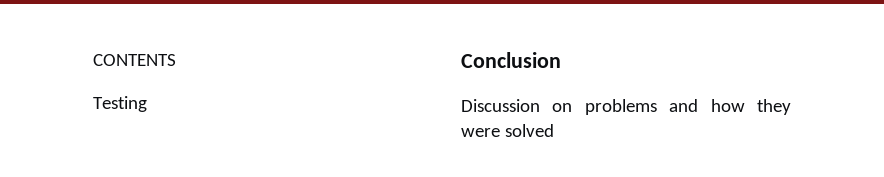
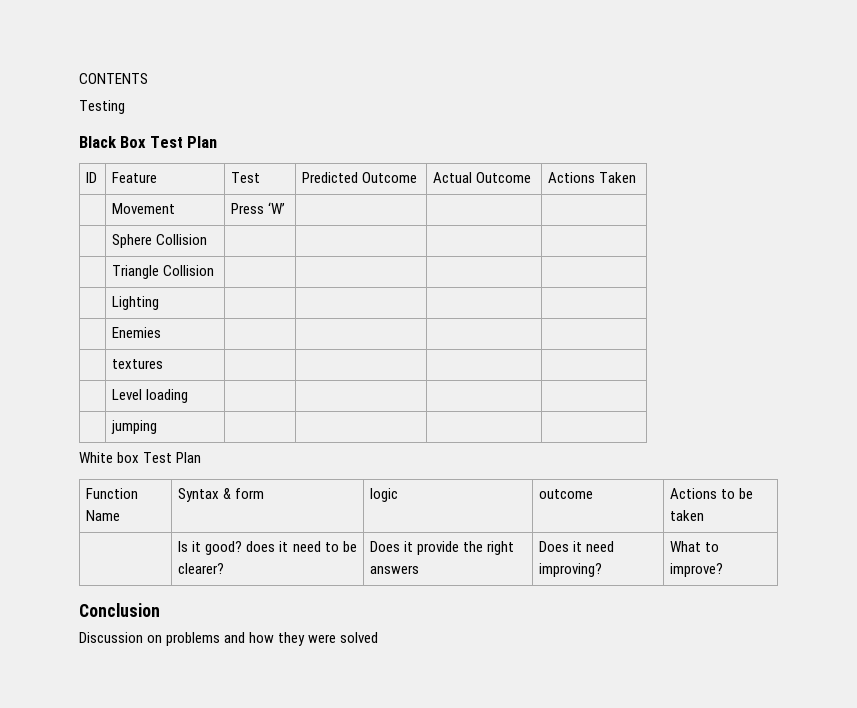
(147, 104) none -> [79,136,218,148] [86,172,98,183] [112,172,158,183] [231,172,261,183] [302,172,418,183] [433,172,532,183] [548,172,637,183] [112,203,176,214] [231,202,286,214] [112,234,208,248] [112,265,215,279] [112,296,160,310] [112,327,162,338] [112,359,164,369] [112,389,189,403] [111,420,158,434] [79,452,202,463] [86,488,139,499] [86,510,121,521] [178,488,265,502] [370,488,399,502] [539,489,594,499] [670,488,754,499] [670,510,705,521] [178,541,357,555] [178,563,225,574] [370,541,515,555] [370,565,420,574] [539,541,615,552] [539,563,603,577] [670,541,720,552] [670,563,724,577] // Black Box Test Plan // ID | Feature | Test | Predicted Outcome | Actual Outcome | Actions Taken // | Movement | Press ‘W’ | | | // | Sphere Collision | | | | // | Triangle Collision | | | | // | Lighting | | | | // | Enemies | | | | // | textures | | | | // | Level loading | | | | // | jumping | | | | // White box Test Plan // Function Name | Syntax & form | logic | outcome | Actions to be taken // | Is it good? does it need to be clearer? | Does it provide the right answers | Does it need improving? | What to improve?

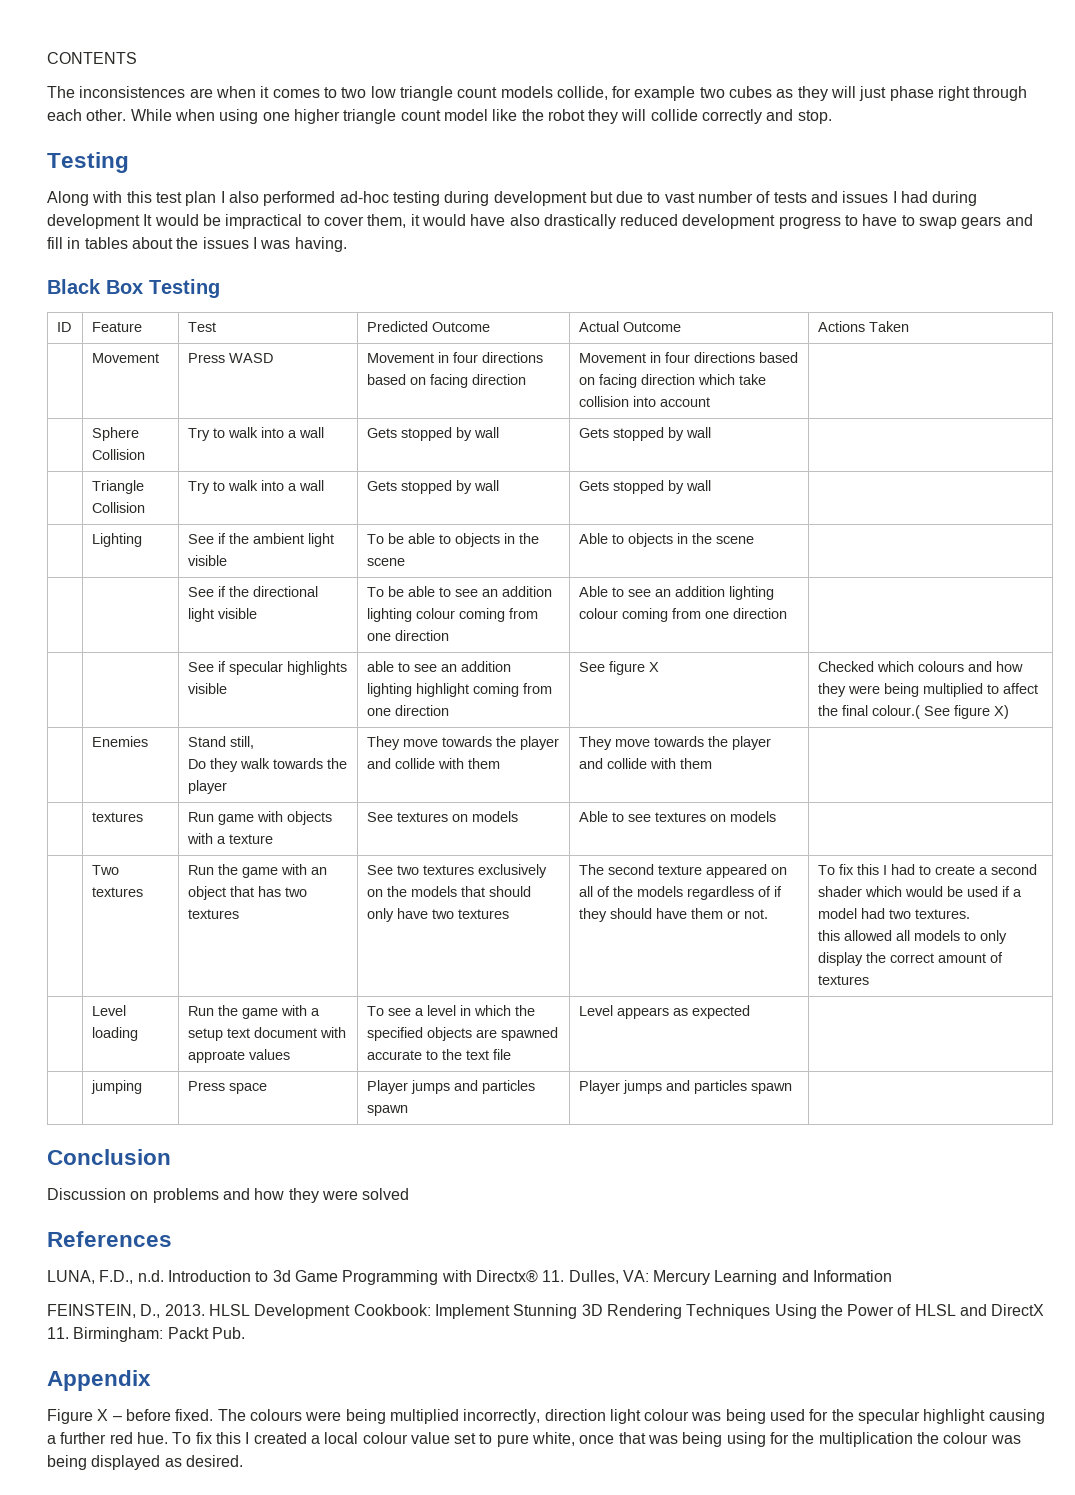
[79,100,125,114] Testing -> [47,86,1028,101] [47,109,832,124] [47,152,129,173] [47,191,978,206] [47,214,1033,229] [47,237,347,252] The inconsistences are when it comes to two low triangle count models collide, for example two cubes as they will just phase right through each other. While when using one higher triangle count model like the robot they will collide correctly and stop. // Testing // Along with this test plan I also performed ad-hoc testing during development but due to vast number of tests and issues I had during development It would be impractical to cover them, it would have also drastically reduced development progress to have to swap gears and fill in tables about the issues I was having.
[149,136,218,148] Test Plan -> [149,279,220,298] Testing
[268,202,286,214] [112,234,208,248] [112,265,215,279] [112,296,160,310] [112,327,162,338] [112,359,164,369] [112,389,189,403] [111,420,158,434] [79,452,202,463] [86,488,139,499] [86,510,121,521] [178,488,265,502] [370,488,399,502] [539,489,594,499] [670,488,754,499] [670,510,705,521] [178,541,357,555] [178,563,225,574] [370,541,515,555] [370,565,420,574] [539,541,615,552] [539,563,603,577] [670,541,720,552] [670,563,724,577] ‘W’ | | | // | Sphere Collision | | | | // | Triangle Collision | | | | // | Lighting | | | | // | Enemies | | | | // | textures | | | | // | Level loading | | | | // | jumping | | | | // White box Test Plan // Function Name | Syntax & form | logic | outcome | Actions to be taken // | Is it good? does it need to be clearer? | Does it provide the right answers | Does it need improving? | What to improve? -> [229,353,274,363] [367,352,544,363] [367,374,527,388] [579,352,799,363] [579,374,767,388] [579,396,711,407] [92,427,140,441] [92,449,146,460] [188,427,325,441] [367,427,500,441] [579,427,712,441] [92,480,145,494] [92,502,146,513] [188,480,325,494] [367,480,500,494] [579,480,712,494] [92,533,143,547] [188,533,335,547] [188,555,228,566] [367,533,540,547] [367,558,406,566] [579,533,755,547] [188,586,319,597] [188,608,258,622] [367,586,553,597] [367,608,539,622] [367,630,450,641] [579,586,775,600] [579,608,788,622] [188,661,348,675] [188,683,228,694] [367,661,512,672] [367,683,553,697] [367,705,450,716] [579,661,660,675] [818,661,1024,672] [818,683,1039,697] [818,705,1010,719] [92,736,149,747] [188,736,255,749] [188,758,348,772] [188,780,228,794] [367,736,560,750] [367,758,501,769] [579,736,772,750] [579,758,713,769] [92,812,144,822] [188,811,333,825] [187,833,274,844] [367,811,519,822] [579,811,777,822] [92,865,120,875] [92,887,144,897] [188,864,328,878] [188,886,308,900] [188,909,240,919] [367,864,548,878] [367,886,532,897] [367,908,510,922] [579,864,788,878] [579,886,783,900] [579,908,769,922] [818,864,1038,875] [818,886,1023,897] [818,908,971,919] [818,930,1008,944] [818,952,1004,966] [818,975,870,985] [92,1005,127,1016] [92,1027,139,1041] [188,1005,321,1019] [188,1027,347,1041] [188,1049,291,1063] [367,1005,536,1016] [367,1027,559,1041] [367,1049,512,1060] [579,1005,751,1019] [91,1080,143,1094] [188,1081,268,1094] [367,1080,536,1094] [367,1105,409,1116] [579,1080,793,1094] WASD | Movement in four directions based on facing direction | Movement in four directions based on facing direction which take collision into account | // | Sphere Collision | Try to walk into a wall | Gets stopped by wall | Gets stopped by wall | // | Triangle Collision | Try to walk into a wall | Gets stopped by wall | Gets stopped by wall | // | Lighting | See if the ambient light visible | To be able to objects in the scene | Able to objects in the scene | // | | See if the directional light visible | To be able to see an addition lighting colour coming from one direction | Able to see an addition lighting colour coming from one direction | // | | See if specular highlights visible | able to see an addition lighting highlight coming from one direction | See figure X | Checked which colours and how they were being multiplied to affect the final colour.( See figure X) // | Enemies | Stand still, // Do they walk towards the player | They move towards the player and collide with them | They move towards the player and collide with them | // | textures | Run game with objects with a texture | See textures on models | Able to see textures on models | // | Two textures | Run the game with an object that has two textures | See two textures exclusively on the models that should only have two textures | The second texture appeared on all of the models regardless of if they should have them or not. | To fix this I had to create a second shader which would be used if a model had two textures. // this allowed all models to only display the correct amount of textures // | Level loading | Run the game with a setup text document with approate values | To see a level in which the specified objects are spawned accurate to the text file | Level appears as expected | // | jumping | Press space | Player jumps and particles spawn | Player jumps and particles spawn |
(379, 637) none -> [47,1231,172,1247] [47,1270,893,1285] [47,1304,1045,1319] [47,1327,245,1342] [47,1370,151,1391] [47,1409,1045,1424] [47,1432,1021,1447] [47,1455,243,1470] // References // LUNA, F.D., n.d. Introduction to 3d Game Programming with Directx® 11. Dulles, VA: Mercury Learning and Information // FEINSTEIN, D., 2013. HLSL Development Cookbook: Implement Stunning 3D Rendering Techniques Using the Power of HLSL and DirectX 11. Birmingham: Packt Pub. // Appendix // Figure X – before fixed. The colours were being multiplied incorrectly, direction light colour was being used for the specular highlight causing a further red hue. To fix this I created a local colour value set to pure white, once that was being using for the multiplication the colour was being displayed as desired.

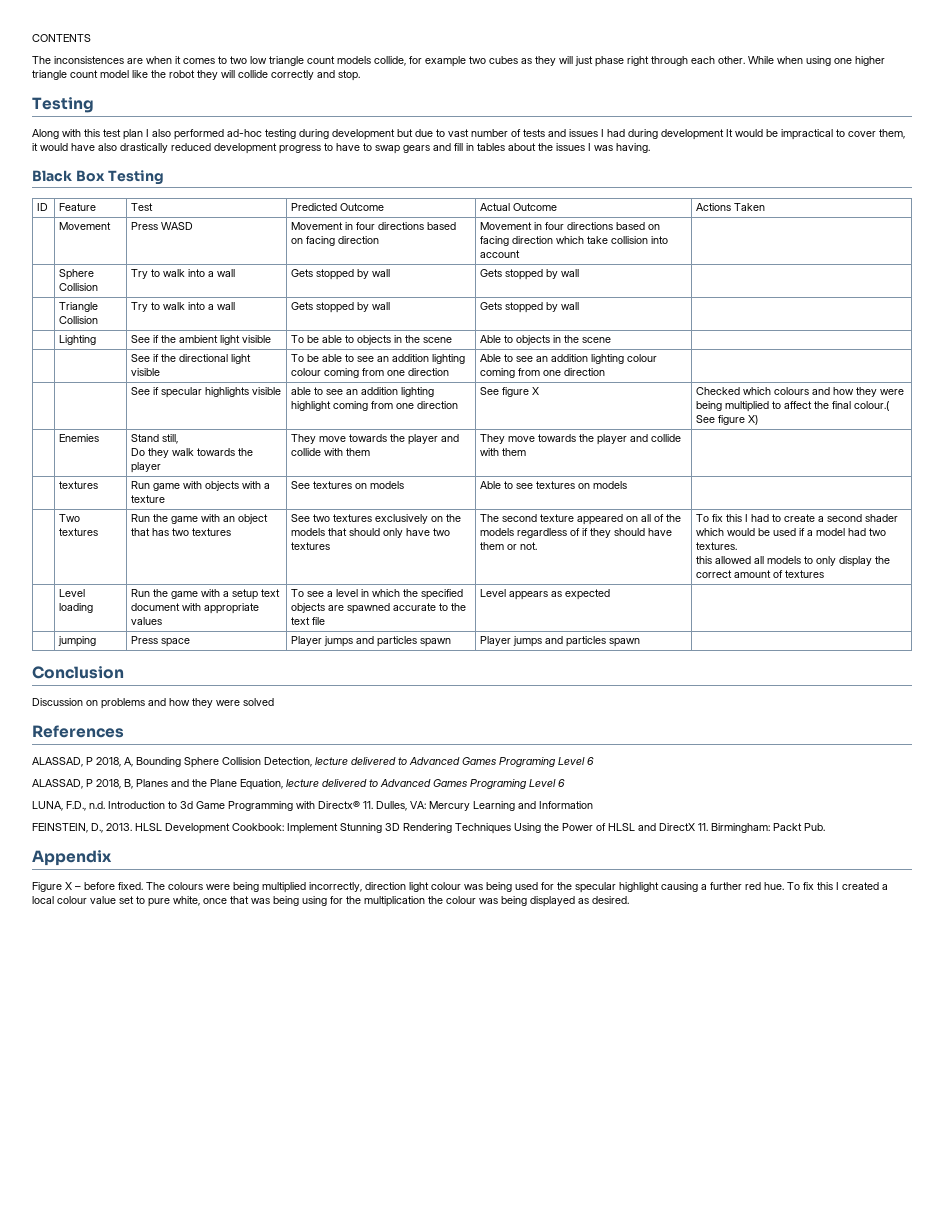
[188,1050,246,1063] approate -> [204,603,260,614] appropriate
(172, 1239) none -> [32,757,594,768] [32,779,565,790] // ALASSAD, P 2018, A, Bounding Sphere Collision Detection, lecture delivered to Advanced Games Programing Level 6 // ALASSAD, P 2018, B, Planes and the Plane Equation, lecture delivered to Advanced Games Programing Level 6

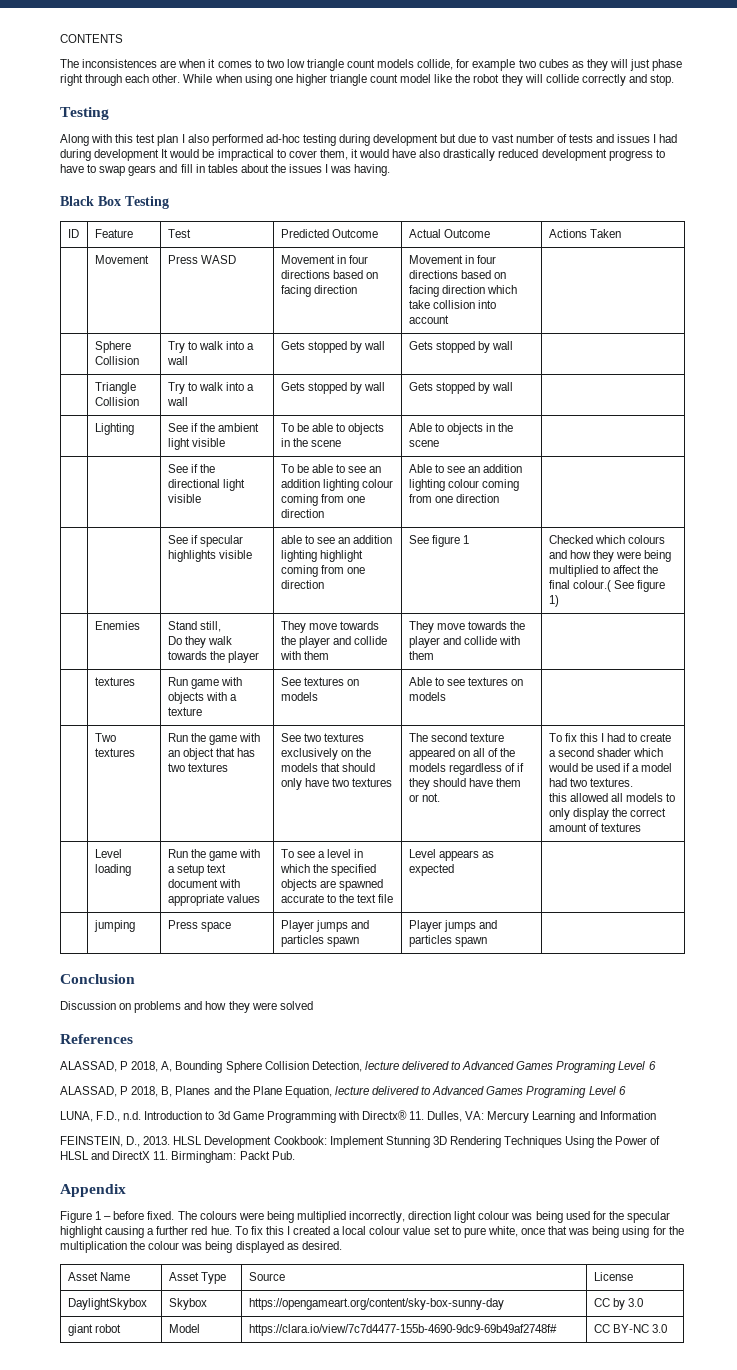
[532,387,540,395] X -> [463,535,470,544] 1
[748,415,759,425] X) -> [548,595,559,607] 1)
[65,882,72,890] X -> [95,1211,102,1220] 1
(629, 900) none -> [67,1272,130,1281] [168,1272,226,1284] [248,1272,285,1281] [593,1272,633,1281] [67,1298,147,1310] [168,1298,207,1310] [248,1298,504,1310] [593,1298,644,1310] [67,1324,121,1336] [168,1324,200,1333] [248,1324,557,1336] [593,1324,668,1333] // Asset Name | Asset Type | Source | License // DaylightSkybox | Skybox | https://opengameart.org/content/sky-box-sunny-day | CC by 3.0 // giant robot | Model | https://clara.io/view/7c7d4477-155b-4690-9dc9-69b49af2748f# | CC BY-NC 3.0

